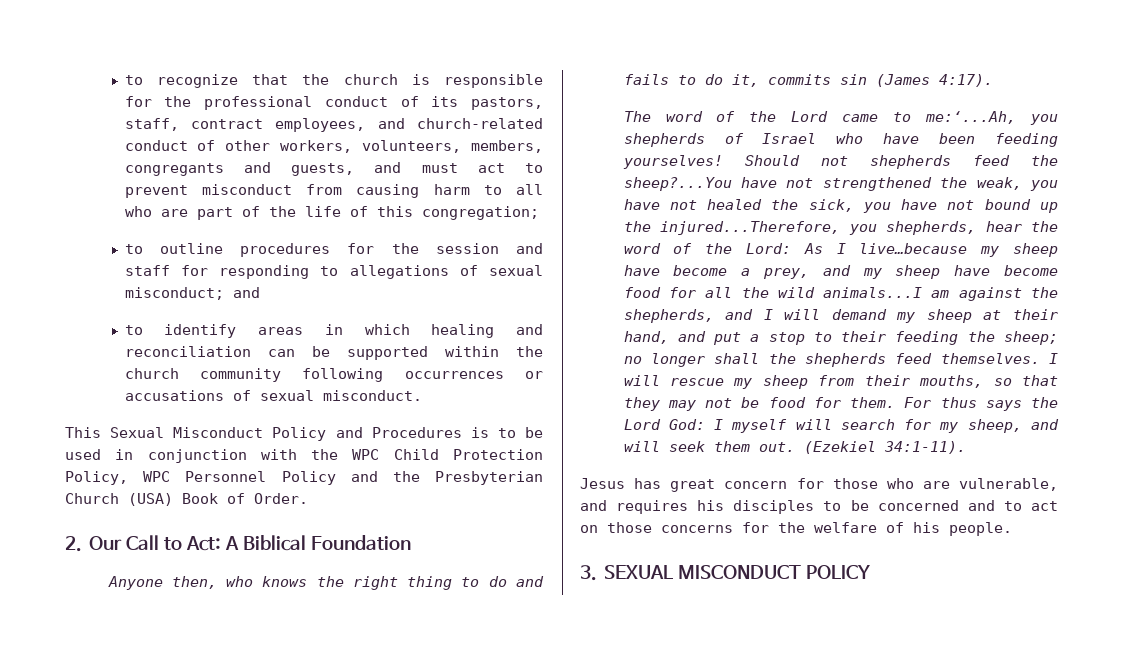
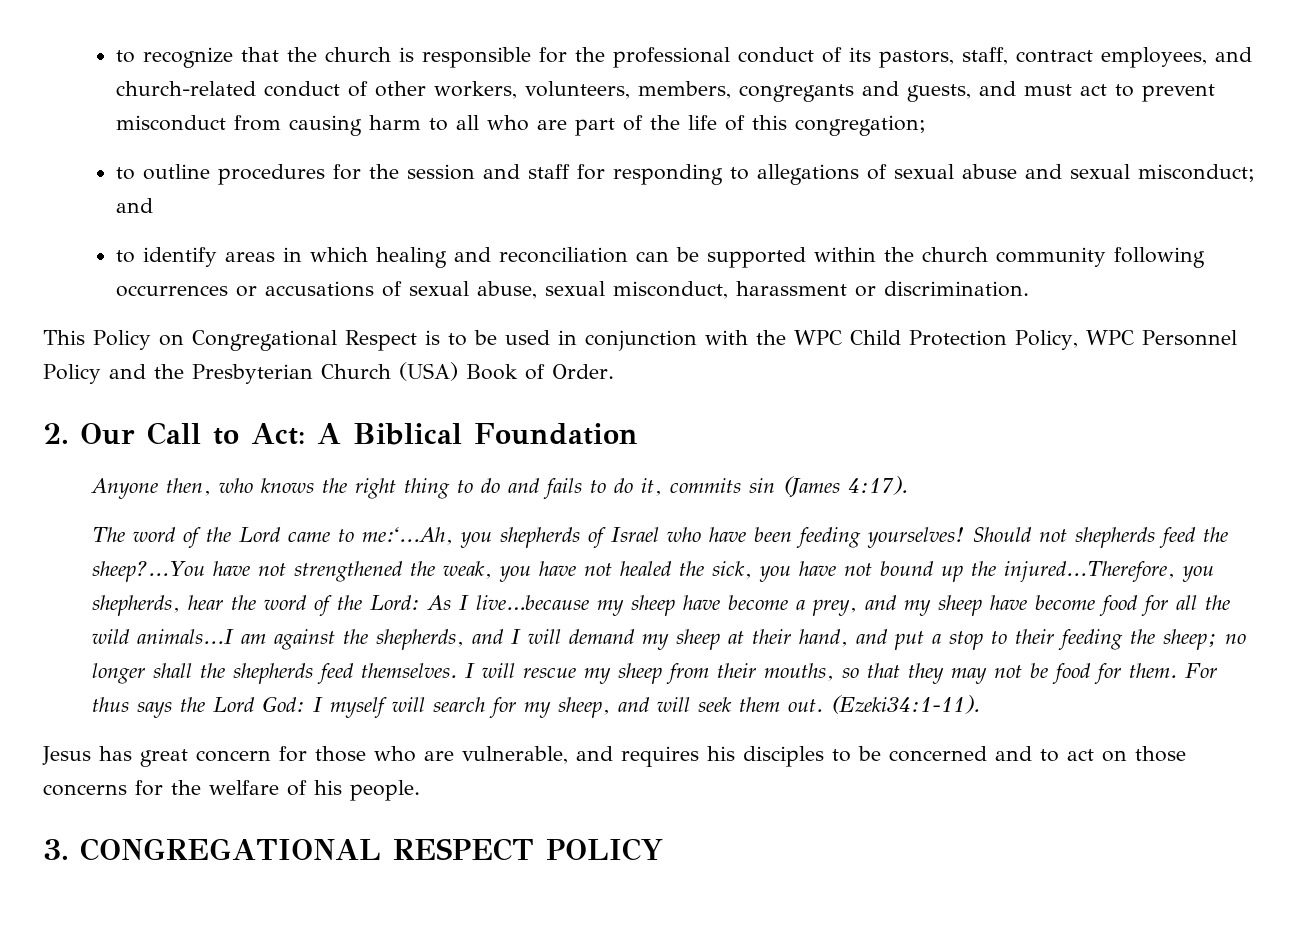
(543, 270) none -> [961,164,1130,179] abuse and sexual
[322,390,422,401] [65,427,462,441] misconduct. // This Sexual Misconduct Policy and Procedures -> [476,281,1029,299] [43,330,417,351] abuse, sexual misconduct, harassment or discrimination. // This Policy on Congregational Respect
[803,441,966,454] (Ezekiel 34:1-11). -> [831,695,981,714] (Ezeki34:1-11).
[604,565,802,579] SEXUAL MISCONDUCT -> [79,838,534,861] CONGREGATIONAL RESPECT

